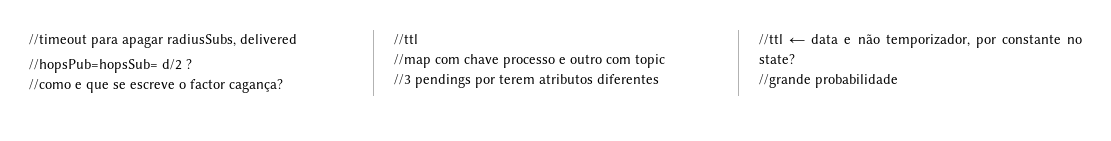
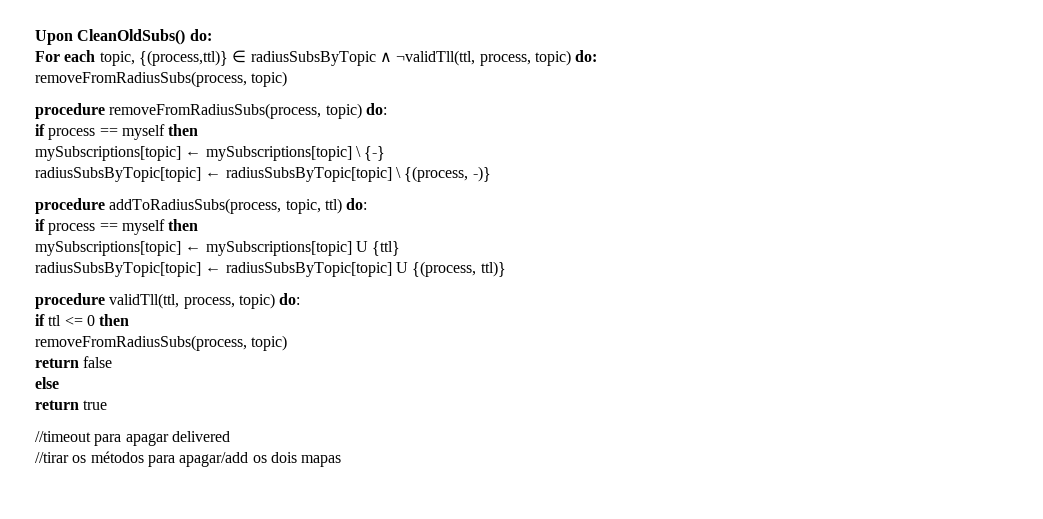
(29, 39) none -> [35,29,212,45] [35,50,598,66] [35,71,288,87] [35,103,387,119] [35,124,199,140] [35,146,386,161] [35,166,491,182] [35,198,368,214] [35,219,199,235] [35,241,401,256] [35,261,506,277] [35,293,301,309] [35,314,130,326] [35,335,288,351] [35,356,113,368] [35,377,59,389] [35,400,108,410] Upon CleanOldSubs() do: // For each topic, {(process,ttl)} ∈ radiusSubsByTopic ∧ ¬validTll(ttl, process, topic) do: // removeFromRadiusSubs(process, topic) // procedure removeFromRadiusSubs(process, topic) do: // if process == myself then // mySubscriptions[topic] ← mySubscriptions[topic] \ {-} // radiusSubsByTopic[topic] ← radiusSubsByTopic[topic] \ {(process, -)} // procedure addToRadiusSubs(process, topic, ttl) do: // if process == myself then // mySubscriptions[topic] ← mySubscriptions[topic] U {ttl} // radiusSubsByTopic[topic] ← radiusSubsByTopic[topic] U {(process, ttl)} // procedure validTll(ttl, process, topic) do: // if ttl <= 0 then // removeFromRadiusSubs(process, topic) // return false // else // return true //
[167,34,236,47] radiusSubs, -> (169, 439) none
[29,59,192,73] [29,79,283,93] [394,34,418,45] [394,54,665,68] [394,74,659,88] [759,34,1082,48] [759,54,795,64] [759,74,898,88] //hopsPub=hopsSub= d/2 ? // //como e que se escreve o factor cagança? // //ttl // //map com chave processo e outro com topic // //3 pendings por terem atributos diferentes // //ttl ← data e não temporizador, por constante no state? // //grande probabilidade -> [35,451,342,467] //tirar os métodos para apagar/add os dois mapas

